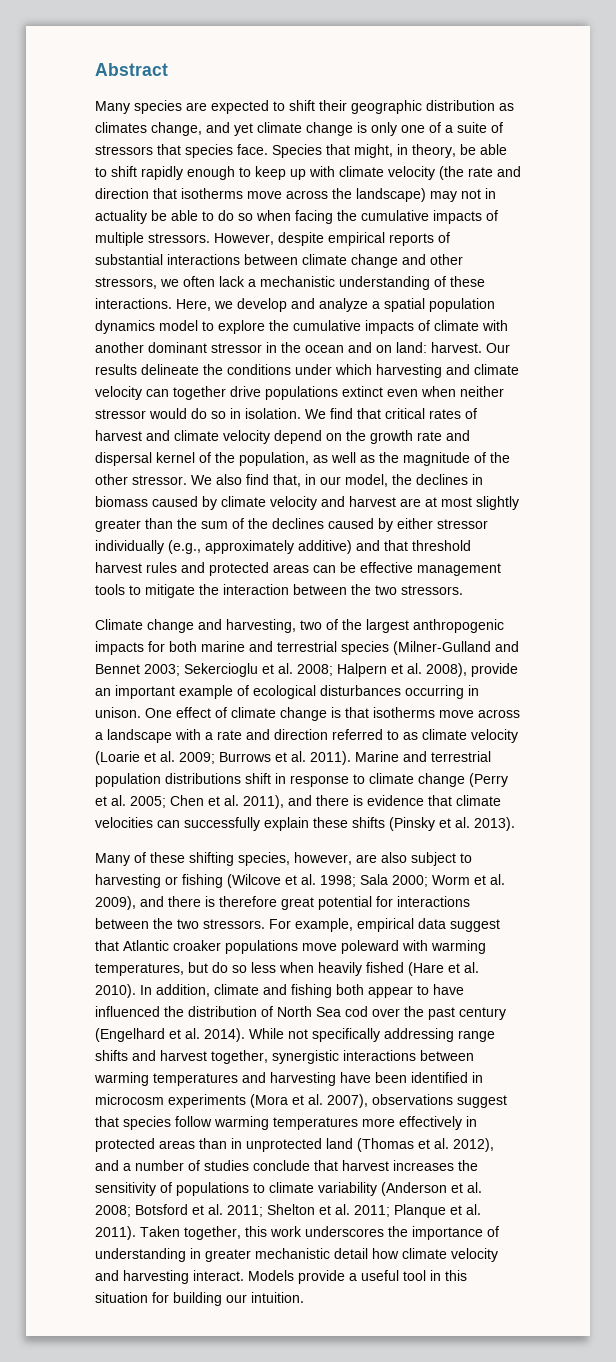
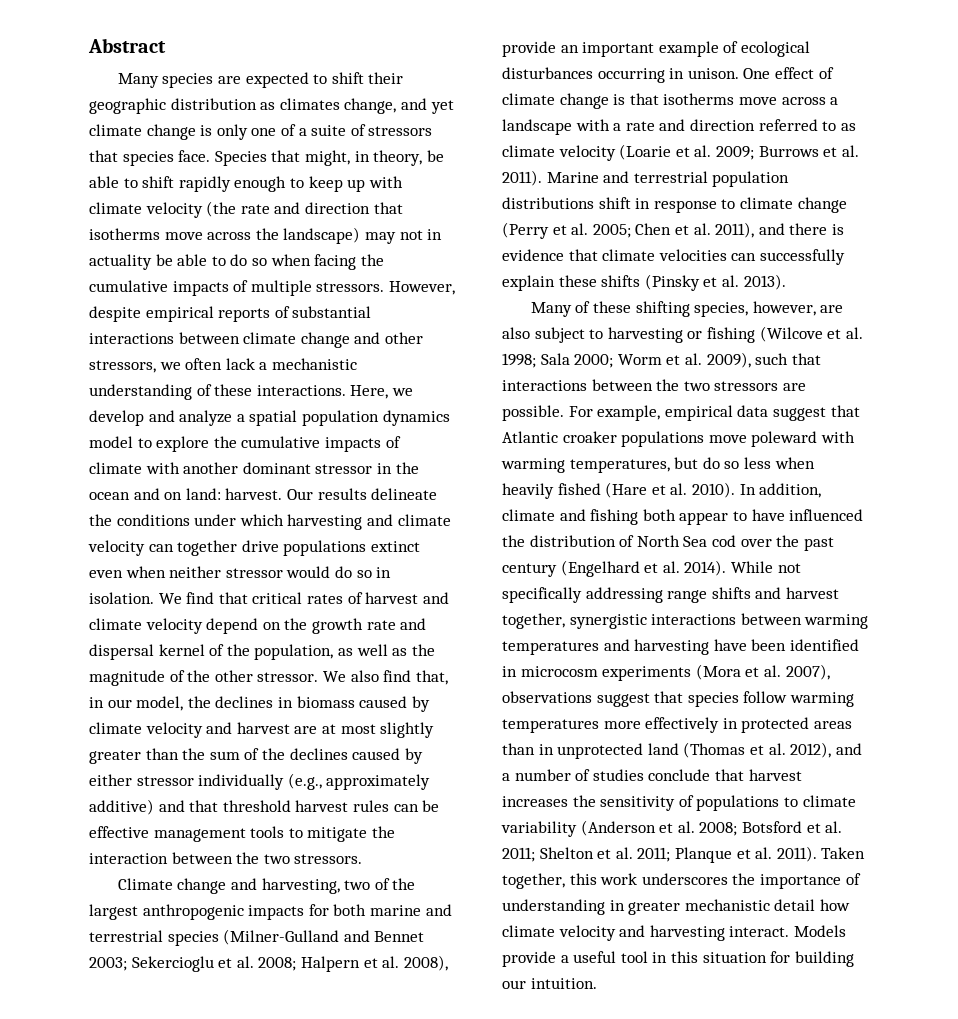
[181,562,309,576] and protected areas -> (389, 806) none
[140,896,393,910] and there is therefore great potential for -> [755,353,821,365] such that
[203,919,265,929] stressors. -> [714,381,806,391] [502,405,564,421] stressors are possible.

